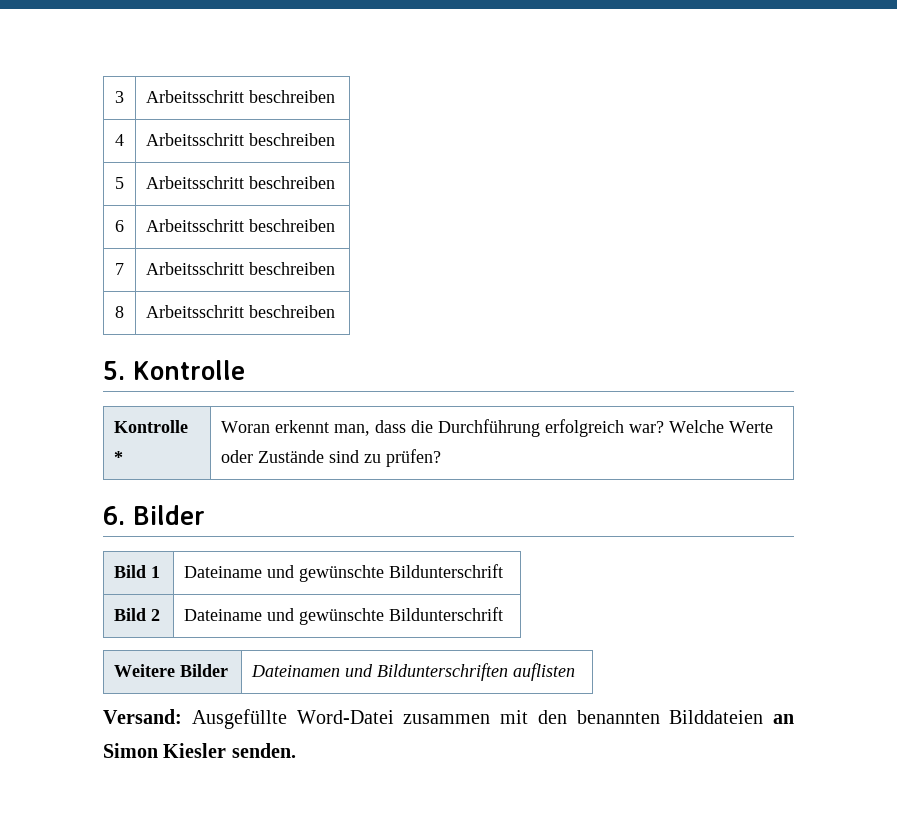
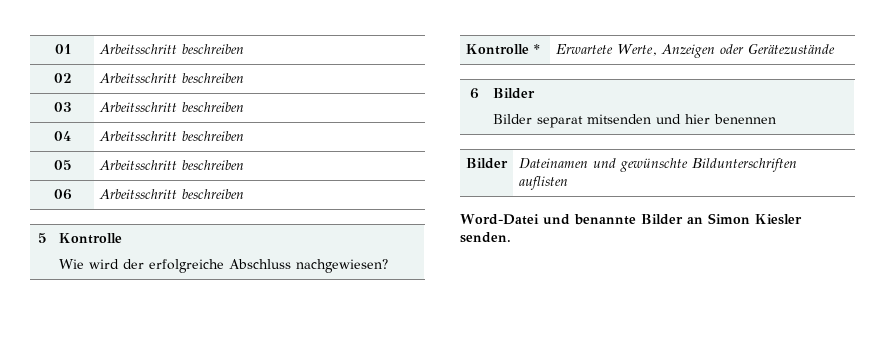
[115,91,124,103] [146,90,336,103] [115,134,124,146] [146,133,336,146] [115,177,124,189] [146,176,336,189] [115,220,124,232] [146,219,336,232] [115,263,124,275] [146,262,336,275] [115,306,124,318] [146,305,336,318] [103,360,245,380] [114,420,189,433] [114,451,124,463] [221,419,774,437] [221,449,442,467] [103,505,205,525] [114,565,161,578] [184,564,504,582] [114,608,161,621] [184,607,504,625] [114,664,176,677] 3 | Arbeitsschritt beschreiben // 4 | Arbeitsschritt beschreiben // 5 | Arbeitsschritt beschreiben // 6 | Arbeitsschritt beschreiben // 7 | Arbeitsschritt beschreiben // 8 | Arbeitsschritt beschreiben // 5. Kontrolle // Kontrolle * | Woran erkennt man, dass die Durchführung erfolgreich war? Welche Werte oder Zustände sind zu prüfen? // 6. Bilder // Bild 1 | Dateiname und gewünschte Bildunterschrift // Bild 2 | Dateiname und gewünschte Bildunterschrift // Weitere -> [54,44,71,54] [98,44,244,54] [53,73,72,83] [98,73,244,83] [53,102,72,112] [98,102,244,112] [54,131,71,141] [98,131,244,141] [53,160,72,170] [98,160,244,170] [53,189,72,200] [98,189,244,199] [37,233,47,243] [58,233,122,244] [58,259,388,273] [465,44,540,55] [555,44,835,58] [469,88,479,99] [492,88,535,99] [492,114,776,128] 01 | Arbeitsschritt beschreiben // 02 | Arbeitsschritt beschreiben // 03 | Arbeitsschritt beschreiben // 04 | Arbeitsschritt beschreiben // 05 | Arbeitsschritt beschreiben // 06 | Arbeitsschritt beschreiben // 5 | Kontrolle // Wie wird der erfolgreiche Abschluss nachgewiesen? // Kontrolle * | Erwartete Werte, Anzeigen oder Gerätezustände // 6 | Bilder // Bilder separat mitsenden und hier benennen //
(374, 670) none -> [619,158,688,172] gewünschte
[103,709,764,729] Versand: Ausgefüllte Word-Datei zusammen mit den benannten Bilddateien -> [460,214,683,225] Word-Datei und benannte Bilder

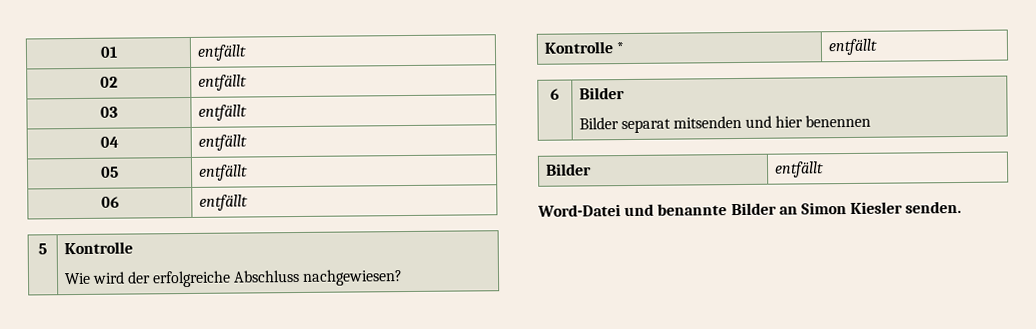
[98,44,244,54] Arbeitsschritt beschreiben -> [196,44,247,61] entfällt
[98,73,244,83] Arbeitsschritt beschreiben -> [197,74,247,91] entfällt
[98,102,244,112] Arbeitsschritt beschreiben -> [197,104,247,121] entfällt
[98,131,244,141] Arbeitsschritt beschreiben -> [197,134,247,151] entfällt
[98,160,244,170] Arbeitsschritt beschreiben -> [197,164,248,181] entfällt
[98,189,244,199] Arbeitsschritt beschreiben -> [198,194,248,211] entfällt
[555,44,835,58] Erwartete Werte, Anzeigen oder Gerätezustände -> [827,38,878,56] entfällt
[518,158,797,172] [518,176,568,190] Dateinamen und gewünschte Bildunterschriften auflisten -> [773,161,824,178] entfällt

